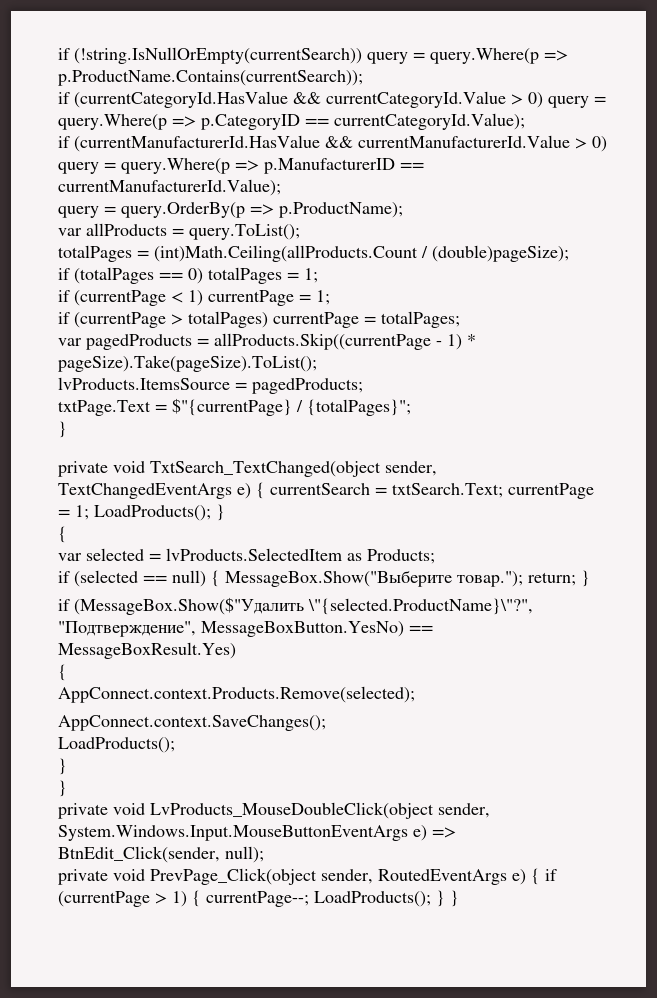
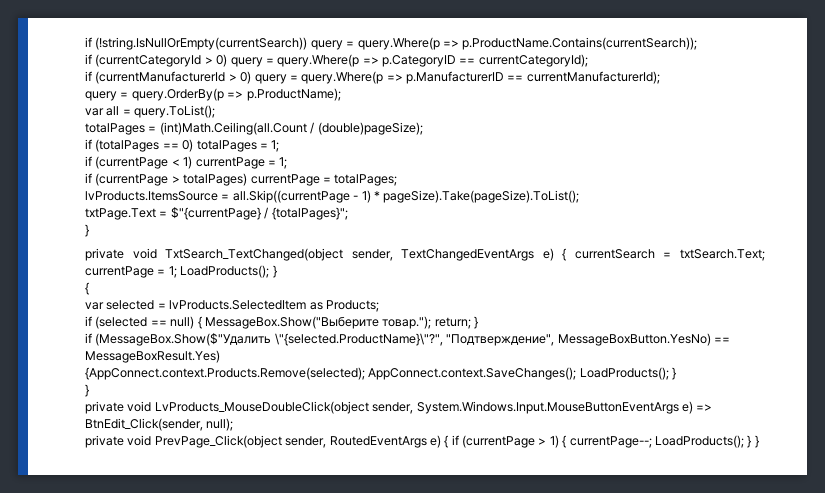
[74,91,506,108] (currentCategoryId.HasValue && currentCategoryId.Value -> [95,54,202,67] (currentCategoryId
[334,113,525,130] [58,135,570,152] currentCategoryId.Value); // if (currentManufacturerId.HasValue && currentManufacturerId.Value -> [478,54,588,67] [85,71,226,84] currentCategoryId); // if (currentManufacturerId
[58,179,281,196] currentManufacturerId.Value); -> [526,71,660,84] currentManufacturerId);
[86,223,167,236] allProducts -> [106,106,120,116] all
[154,245,418,262] (int)Math.Ceiling(allProducts.Count -> [159,122,307,135] (int)Math.Ceiling(all.Count
[58,333,431,350] var pagedProducts = allProducts.Skip((currentPage -> [85,190,350,203] lvProducts.ItemsSource = all.Skip((currentPage
[58,377,363,394] // lvProducts.ItemsSource = pagedProducts; -> (580, 196) none
[58,664,67,681] [58,686,415,703] { // AppConnect.context.Products.Remove(selected); // -> [85,367,365,380] {AppConnect.context.Products.Remove(selected);
[58,737,175,753] // LoadProducts(); // -> [579,367,669,380] LoadProducts();

